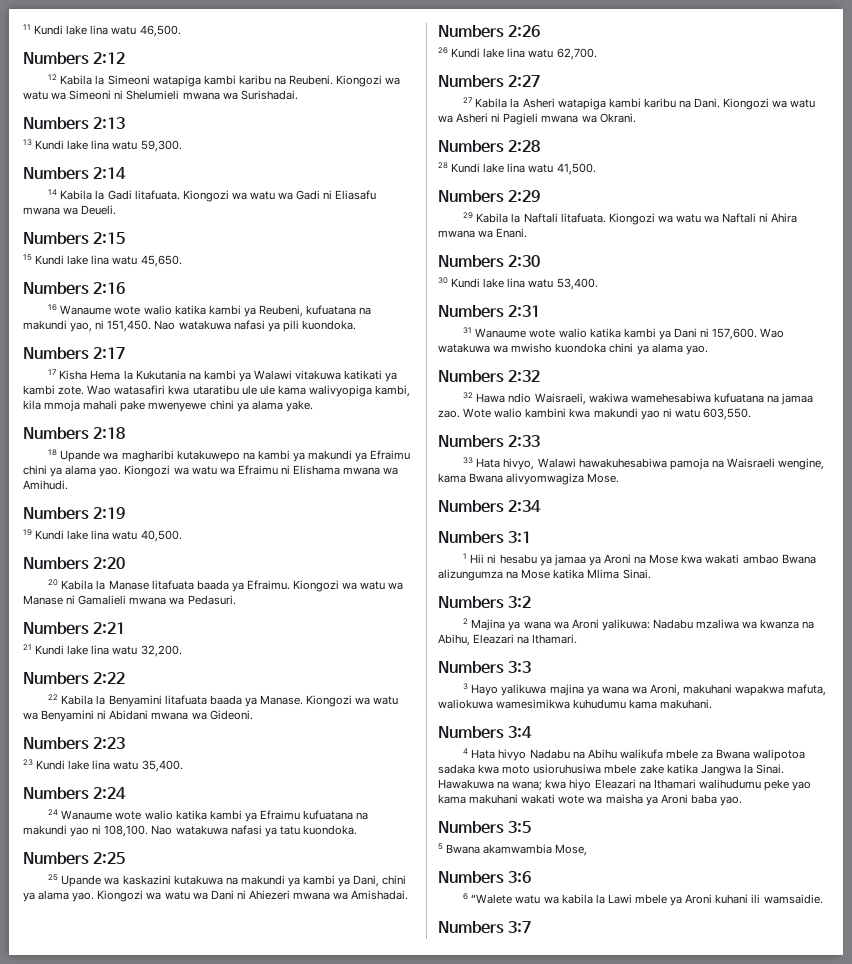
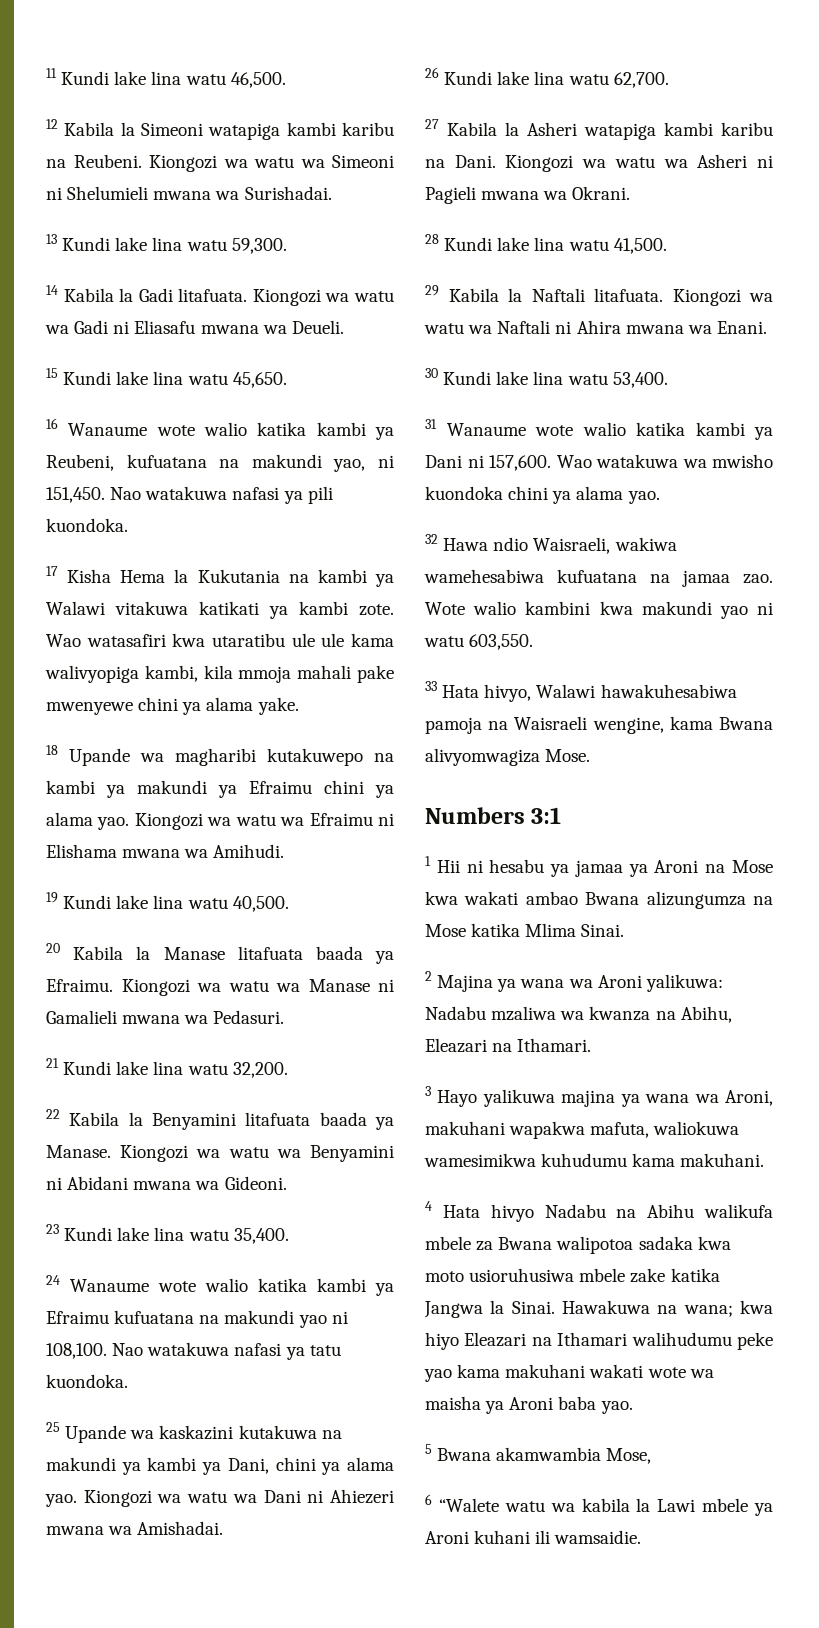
[23,52,126,65] // Numbers 2:12 -> (286, 80) none
[23,117,126,130] // Numbers 2:13 -> (332, 193) none
[23,167,127,180] // Numbers 2:14 -> (287, 246) none
[23,232,126,245] // Numbers 2:15 -> (344, 327) none
[23,282,126,295] // Numbers 2:16 -> (287, 380) none
[23,347,126,360] // Numbers 2:17 -> (128, 525) none
[23,427,126,440] // Numbers 2:18 -> (299, 706) none
[23,507,126,520] // Numbers 2:19 -> (285, 851) none
[23,557,126,570] // Numbers 2:20 -> (289, 904) none
[23,622,126,635] // Numbers 2:21 -> (285, 1017) none
[23,672,126,685] // Numbers 2:22 -> (288, 1070) none
[23,737,126,750] // Numbers 2:23 -> (287, 1183) none
[23,787,127,800] // Numbers 2:24 -> (289, 1236) none
[23,852,126,865] // Numbers 2:25 -> (128, 1381) none
[438,25,541,38] // Numbers 2:26 -> (224, 1528) none
[438,75,541,88] // Numbers 2:27 -> (669, 80) none
[438,140,541,153] // Numbers 2:28 -> (631, 193) none
[438,190,541,203] // Numbers 2:29 -> (667, 246) none
[438,255,541,268] // Numbers 2:30 -> (767, 327) none
[438,305,541,318] // Numbers 2:31 -> (668, 380) none
[438,370,541,383] // Numbers 2:32 -> (660, 497) none
[438,435,541,448] // Numbers 2:33 -> (534, 642) none
[438,500,542,513] // Numbers 2:34 -> (591, 755) none
[438,596,532,609] // Numbers 3:2 -> (625, 930) none
[438,661,532,674] // Numbers 3:3 -> (592, 1045) none
[438,726,533,739] // Numbers 3:4 -> (765, 1160) none
[438,821,532,834] // Numbers 3:5 -> (633, 1407) none
[438,871,532,884] // Numbers 3:6 -> (652, 1456) none
[438,921,532,934] // Numbers 3:7 -> (642, 1537) none

